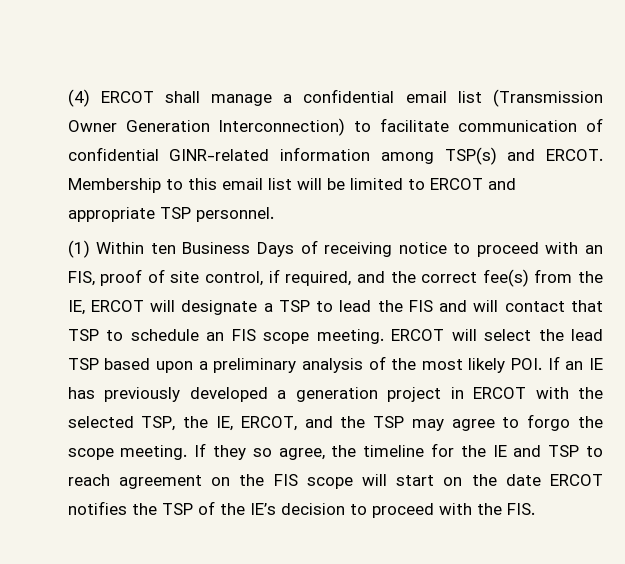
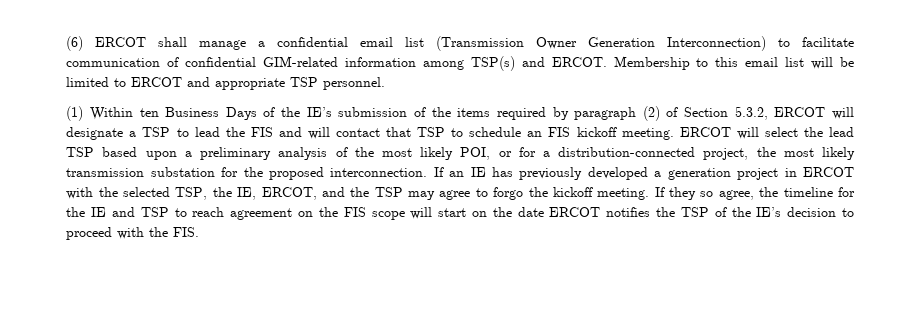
[67,89,90,107] (4) -> [66,36,84,51] (6)
[169,149,270,161] GINR-related -> [263,56,339,67] GIM-related
[324,242,603,257] [67,269,603,287] [67,300,85,315] receiving notice to proceed with an FIS, proof of site control, if required, and the correct fee(s) from the IE, -> [281,106,768,121] the IE’s submission of the items required by paragraph (2) of Section 5.3.2,
[263,332,310,344] scope -> [576,127,617,137] kickoff
[511,358,543,370] POI. -> [460,147,856,160] [66,167,428,180] POI, or for a distribution-connected project, the most likely transmission substation for the proposed interconnection.
[67,448,114,460] scope -> [552,187,593,197] kickoff

